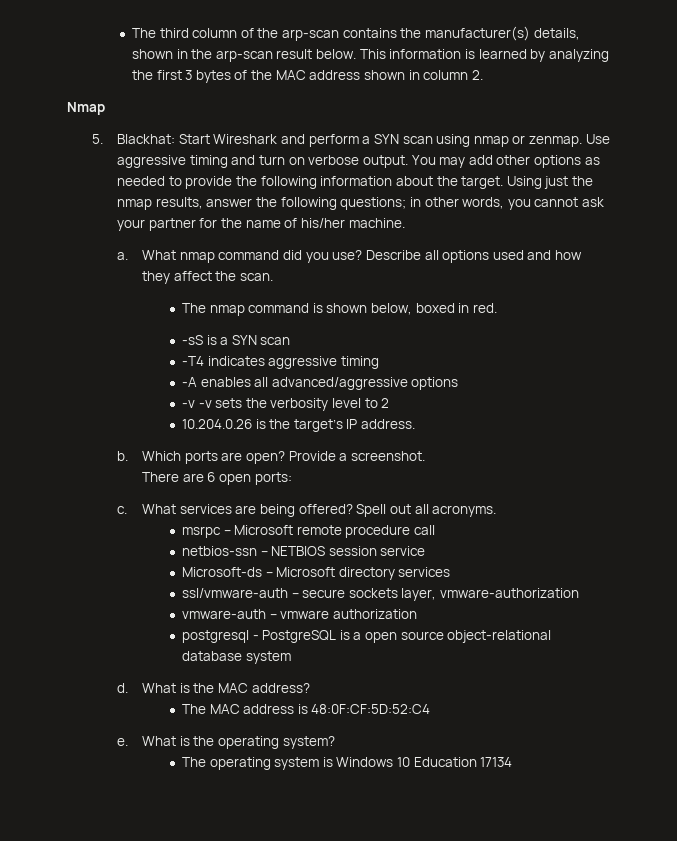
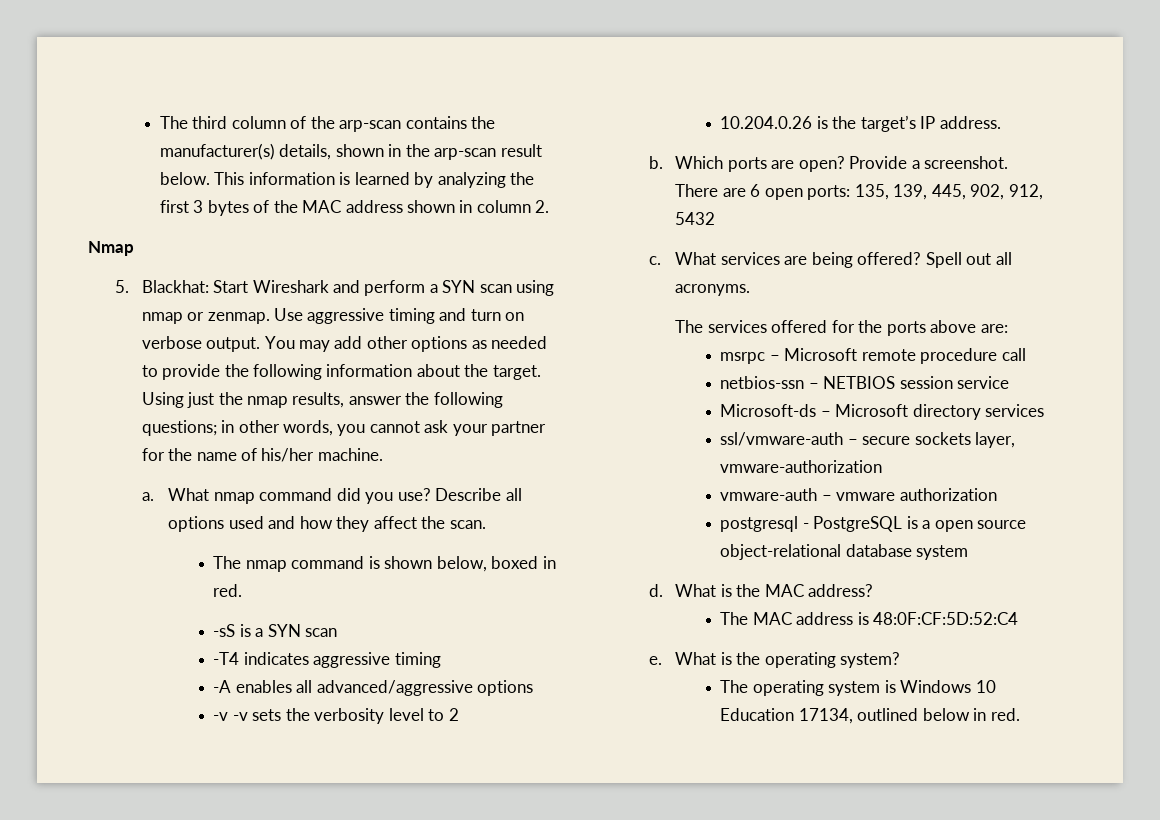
(292, 478) none -> [854,184,1043,200] [675,212,716,225] 135, 139, 445, 902, 912, 5432
(497, 511) none -> [675,320,1008,336] // The services offered for the ports above are:
[480,757,513,767] 17134 -> [798,708,1020,724] 17134, outlined below in red.

